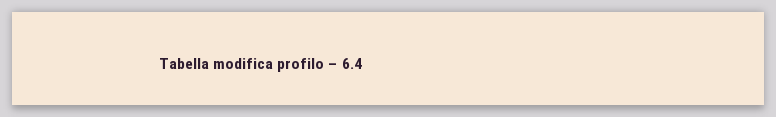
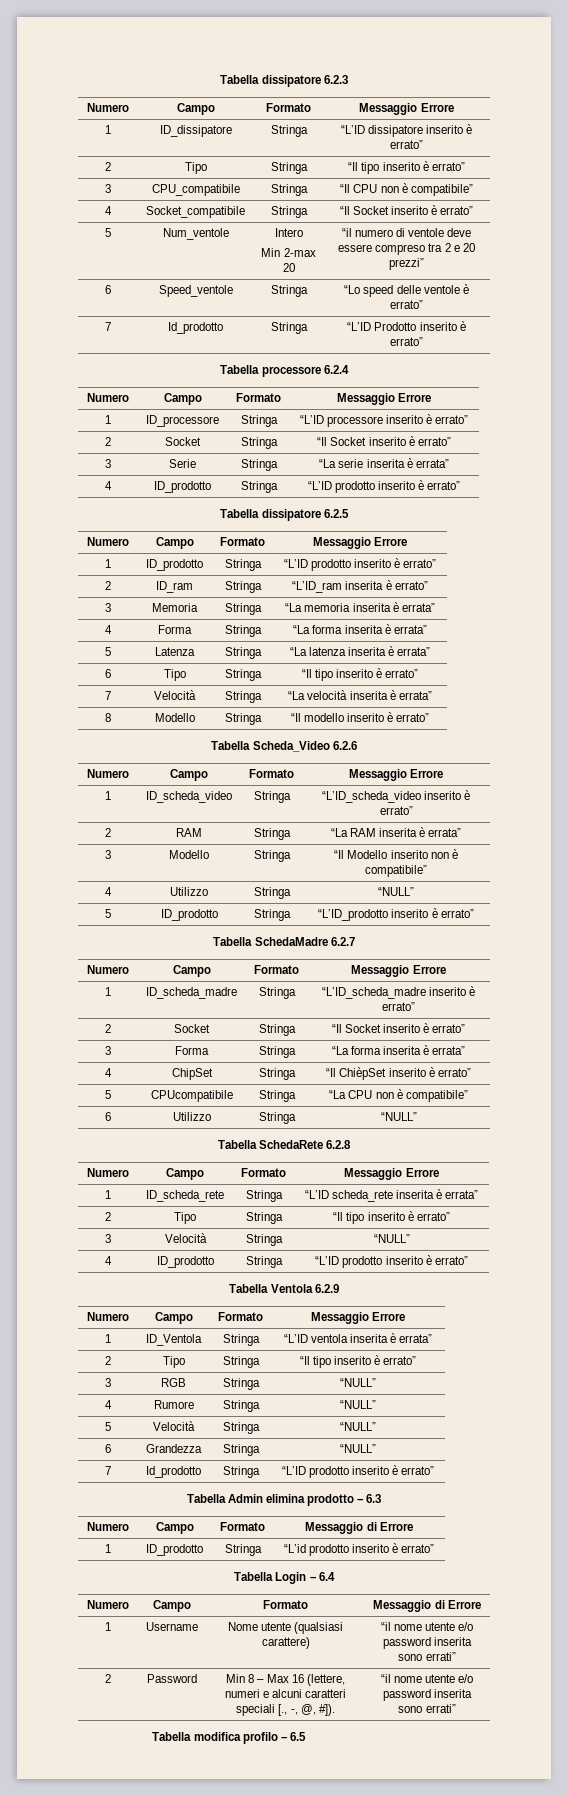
[158,58,209,69] Tabella -> [220,75,348,87] [87,103,129,112] [176,103,215,115] [266,103,311,112] [359,103,454,115] [105,125,111,134] [159,125,232,137] [270,125,308,137] [340,124,473,137] [390,140,423,149] [105,162,111,171] [184,162,207,174] [270,162,308,174] [348,161,465,174] [105,184,111,193] [151,184,240,196] [270,184,308,196] [340,183,473,196] [105,206,112,215] [146,206,245,218] [270,206,308,218] [339,205,474,215] [105,228,111,237] [162,228,229,240] [274,228,303,237] [261,248,316,257] [282,263,295,272] [341,228,472,237] [338,243,475,255] [389,258,424,270] [105,285,111,294] [158,285,233,297] [270,285,308,297] [344,284,469,297] [390,300,423,309] [105,322,111,331] [168,322,223,334] [270,322,308,334] [347,321,466,331] [390,337,423,346] [220,365,349,377] [87,393,129,402] [163,393,202,405] [236,393,281,402] [336,393,432,405] [105,415,111,424] [146,415,219,427] [240,415,278,427] [299,414,469,427] [105,437,111,446] [165,437,201,446] [240,437,278,449] [317,436,451,446] [105,459,111,468] [169,459,196,468] [240,459,278,471] [319,458,449,468] [105,481,112,490] [154,481,211,493] [240,481,278,493] [307,480,461,493] [220,509,349,521] [87,537,129,546] [155,537,194,549] [220,537,265,546] [312,537,408,549] [105,559,111,568] [146,559,203,571] [224,559,262,571] [283,558,437,571] [105,581,111,590] [156,581,193,593] [224,581,262,593] [292,580,428,593] [105,603,111,612] [152,603,198,612] [224,603,262,615] [285,602,435,612] [105,625,112,634] [158,625,192,634] [224,625,262,637] [293,624,427,634] [105,647,111,656] [155,647,195,656] [224,647,262,659] [289,646,431,656] [105,669,111,678] [163,669,186,681] [224,669,262,681] [301,668,419,681] [105,691,111,700] [154,690,196,700] [224,691,262,703] [288,690,432,700] [105,713,111,722] [154,713,195,722] [224,713,262,725] [290,712,430,722] [211,741,357,752] [87,769,129,778] [170,769,208,781] [249,769,294,778] [348,769,444,781] [105,791,111,800] [146,791,232,803] [253,791,291,803] [321,790,471,803] [379,806,413,815] [105,828,111,837] [176,828,202,837] [253,828,291,840] [330,827,462,837] [105,850,111,859] [169,850,209,859] [253,850,291,862] [334,849,458,859] [365,865,427,877] [105,887,112,896] [170,887,208,896] [253,887,291,899] [378,887,414,896] [105,909,111,918] [160,909,218,921] [253,909,291,921] [318,908,474,921] [213,937,355,946] [87,965,129,974] [172,965,211,977] [254,965,299,974] [351,965,446,977] [105,987,111,996] [146,987,237,999] [258,987,296,999] [321,986,476,999] [382,1002,415,1011] [105,1024,111,1033] [174,1024,210,1033] [258,1024,296,1036] [331,1023,466,1033] [105,1046,111,1055] [175,1046,209,1055] [258,1046,296,1058] [331,1045,466,1055] [105,1068,112,1077] [171,1068,213,1080] [258,1068,296,1080] [326,1067,471,1080] [105,1090,111,1099] [150,1090,233,1102] [258,1090,296,1102] [329,1089,468,1102] [105,1112,111,1121] [172,1112,211,1121] [258,1112,296,1124] [380,1112,417,1121] [217,1140,352,1149] [87,1168,129,1177] [166,1168,204,1180] [241,1168,286,1177] [344,1168,439,1180] [105,1190,111,1199] [146,1190,224,1202] [245,1190,283,1202] [304,1189,479,1202] [105,1212,111,1221] [174,1212,196,1224] [245,1212,283,1224] [333,1211,450,1224] [105,1234,111,1243] [164,1233,207,1243] [245,1234,283,1246] [373,1234,410,1243] [105,1256,112,1265] [156,1256,214,1268] [245,1256,283,1268] [315,1255,468,1268] [229,1284,339,1293] [87,1312,129,1321] [154,1312,193,1324] [218,1312,263,1321] [310,1312,406,1324] [105,1334,111,1343] [146,1334,202,1346] [222,1334,260,1346] [283,1333,433,1343] [105,1356,111,1365] [162,1356,185,1368] [222,1356,260,1368] [299,1355,417,1368] [105,1378,111,1387] [161,1378,186,1387] [222,1378,260,1390] [340,1378,376,1387] [105,1400,112,1409] [153,1400,194,1409] [222,1400,260,1412] [340,1400,376,1409] [105,1422,111,1431] [153,1421,195,1431] [222,1422,260,1434] [340,1422,376,1431] [105,1444,111,1453] [146,1444,202,1453] [222,1444,260,1456] [340,1444,376,1453] [105,1466,111,1475] [146,1466,201,1478] [222,1466,260,1478] [281,1465,435,1478] [186,1494,382,1506] [87,1522,129,1531] [155,1522,194,1534] [220,1522,265,1531] [305,1522,413,1534] [105,1544,111,1553] [146,1544,203,1556] [224,1544,262,1556] [283,1543,435,1556] [234,1572,335,1584] [87,1600,129,1609] [153,1600,191,1612] [263,1600,308,1609] [373,1600,481,1612] [105,1622,111,1631] [146,1622,198,1631] [227,1622,344,1634] [261,1637,310,1649] [380,1622,474,1631] [382,1637,473,1649] [398,1652,456,1661] [105,1674,111,1683] [147,1674,197,1683] [226,1674,345,1686] [224,1689,347,1698] [236,1704,335,1716] [380,1674,474,1683] [382,1689,473,1701] [398,1704,456,1713] [152,1732,192,1741] Tabella dissipatore 6.2.3 // Numero | Campo | Formato | Messaggio Errore // 1 | ID_dissipatore | Stringa | “L’ID dissipatore inserito è errato” // 2 | Tipo | Stringa | “Il tipo inserito è errato” // 3 | CPU_compatibile | Stringa | “Il CPU non è compatibile” // 4 | Socket_compatibile | Stringa | “Il Socket inserito è errato” // 5 | Num_ventole | Intero // Min 2-max 20 | “il numero di ventole deve essere compreso tra 2 e 20 prezzi” // 6 | Speed_ventole | Stringa | “Lo speed delle ventole è errato” // 7 | Id_prodotto | Stringa | “L’ID Prodotto inserito è errato” // Tabella processore 6.2.4 // Numero | Campo | Formato | Messaggio Errore // 1 | ID_processore | Stringa | “L’ID processore inserito è errato” // 2 | Socket | Stringa | “Il Socket inserito è errato” // 3 | Serie | Stringa | “La serie inserita è errata” // 4 | ID_prodotto | Stringa | “L’ID prodotto inserito è errato” // Tabella dissipatore 6.2.5 // Numero | Campo | Formato | Messaggio Errore // 1 | ID_prodotto | Stringa | “L’ID prodotto inserito è errato” // 2 | ID_ram | Stringa | “L’ID_ram inserita è errato” // 3 | Memoria | Stringa | “La memoria inserita è errata” // 4 | Forma | Stringa | “La forma inserita è errata” // 5 | Latenza | Stringa | “La latenza inserita è errata” // 6 | Tipo | Stringa | “Il tipo inserito è errato” // 7 | Velocità | Stringa | “La velocità inserita è errata” // 8 | Modello | Stringa | “Il modello inserito è errato” // Tabella Scheda_Video 6.2.6 // Numero | Campo | Formato | Messaggio Errore // 1 | ID_scheda_video | Stringa | “L’ID_scheda_video inserito è errato” // 2 | RAM | Stringa | “La RAM inserita è errata” // 3 | Modello | Stringa | “Il Modello inserito non è compatibile” // 4 | Utilizzo | Stringa | “NULL” // 5 | ID_prodotto | Stringa | “L’ID_prodotto inserito è errato” // Tabella SchedaMadre 6.2.7 // Numero | Campo | Formato | Messaggio Errore // 1 | ID_scheda_madre | Stringa | “L’ID_scheda_madre inserito è errato” // 2 | Socket | Stringa | “Il Socket inserito è errato” // 3 | Forma | Stringa | “La forma inserita è errata” // 4 | ChipSet | Stringa | “Il ChièpSet inserito è errato” // 5 | CPUcompatibile | Stringa | “La CPU non è compatibile” // 6 | Utilizzo | Stringa | “NULL” // Tabella SchedaRete 6.2.8 // Numero | Campo | Formato | Messaggio Errore // 1 | ID_scheda_rete | Stringa | “L’ID scheda_rete inserita è errata” // 2 | Tipo | Stringa | “Il tipo inserito è errato” // 3 | Velocità | Stringa | “NULL” // 4 | ID_prodotto | Stringa | “L’ID prodotto inserito è errato” // Tabella Ventola 6.2.9 // Numero | Campo | Formato | Messaggio Errore // 1 | ID_Ventola | Stringa | “L’ID ventola inserita è errata” // 2 | Tipo | Stringa | “Il tipo inserito è errato” // 3 | RGB | Stringa | “NULL” // 4 | Rumore | Stringa | “NULL” // 5 | Velocità | Stringa | “NULL” // 6 | Grandezza | Stringa | “NULL” // 7 | Id_prodotto | Stringa | “L’ID prodotto inserito è errato” // Tabella Admin elimina prodotto – 6.3 // Numero | Campo | Formato | Messaggio di Errore // 1 | ID_prodotto | Stringa | “L’id prodotto inserito è errato” // Tabella Login – 6.4 // Numero | Campo | Formato | Messaggio di Errore // 1 | Username | Nome utente (qualsiasi carattere) | “il nome utente e/o password inserita sono errati” // 2 | Password | Min 8 – Max 16 (lettere, numeri e alcuni caratteri speciali [., -, @, #]). | “il nome utente e/o password inserita sono errati” // Tabella
[341,58,362,69] 6.4 -> [289,1732,306,1741] 6.5

